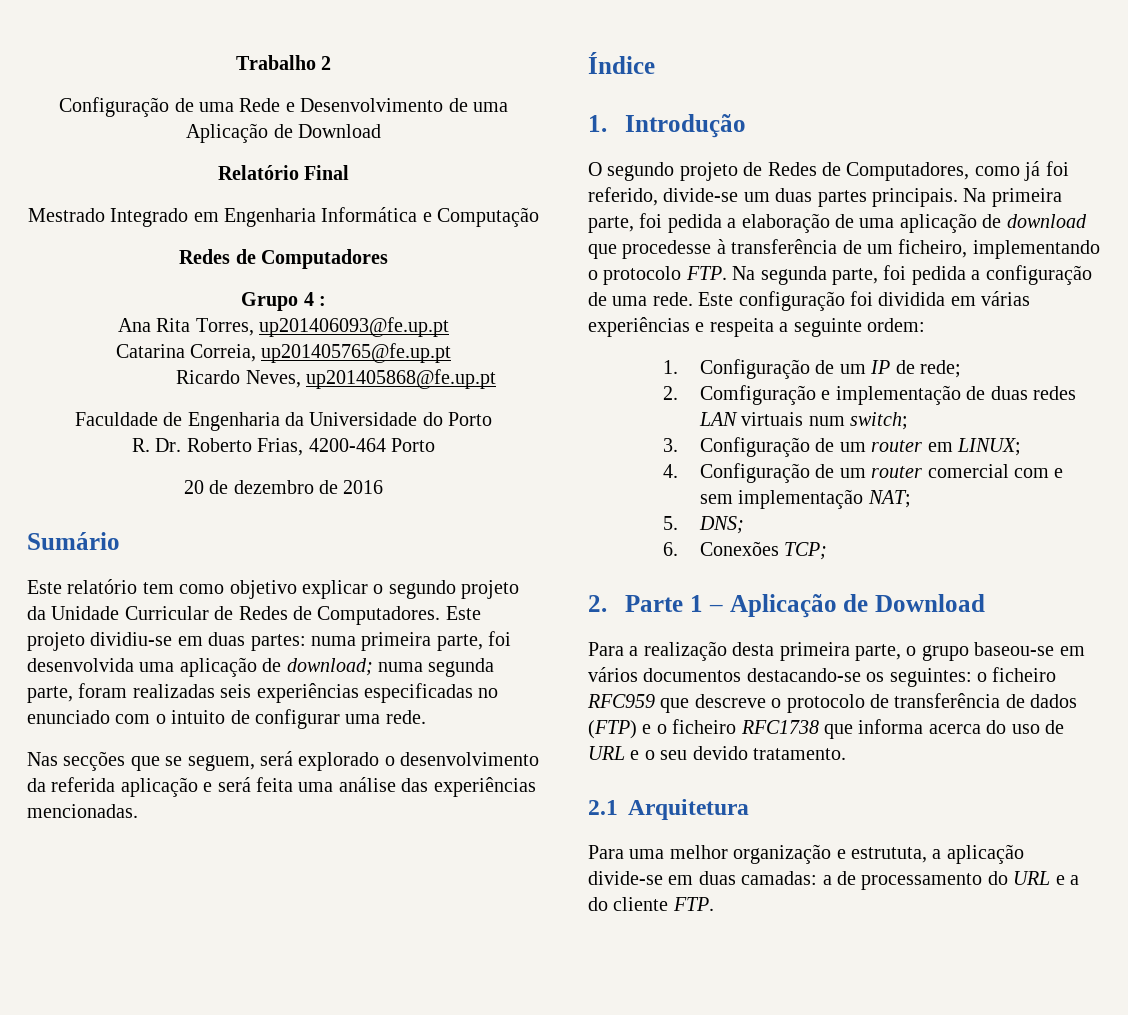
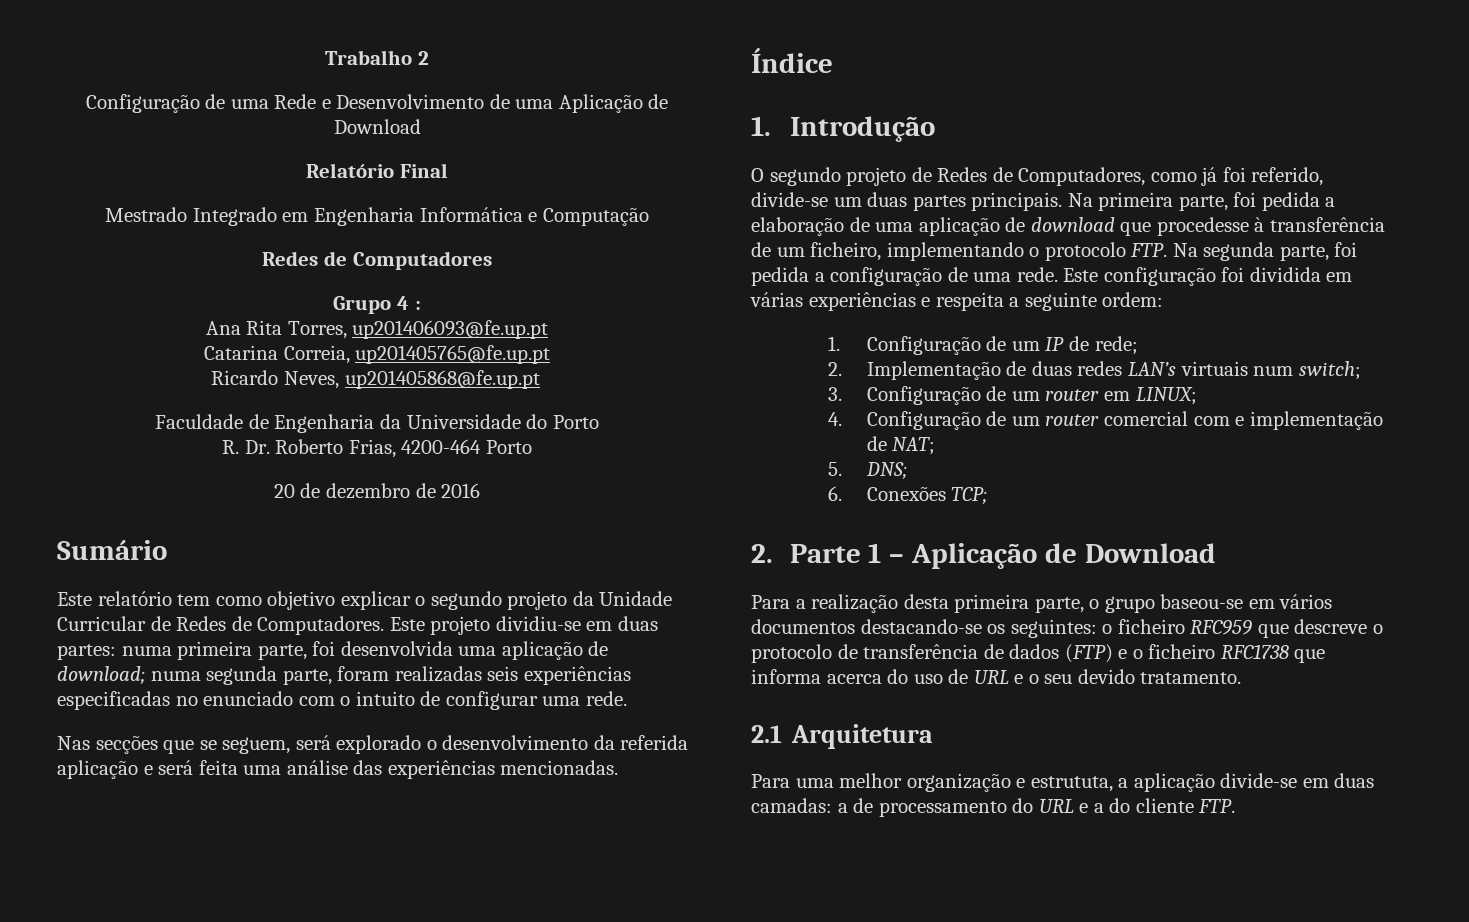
[700,385,961,405] Comfiguração e implementação -> [866,361,1001,380] Implementação
[699,412,739,426] LAN -> [1127,362,1176,376] LAN’s
[700,489,864,509] sem implementação -> [1249,411,1383,430] [866,436,887,451] implementação de

